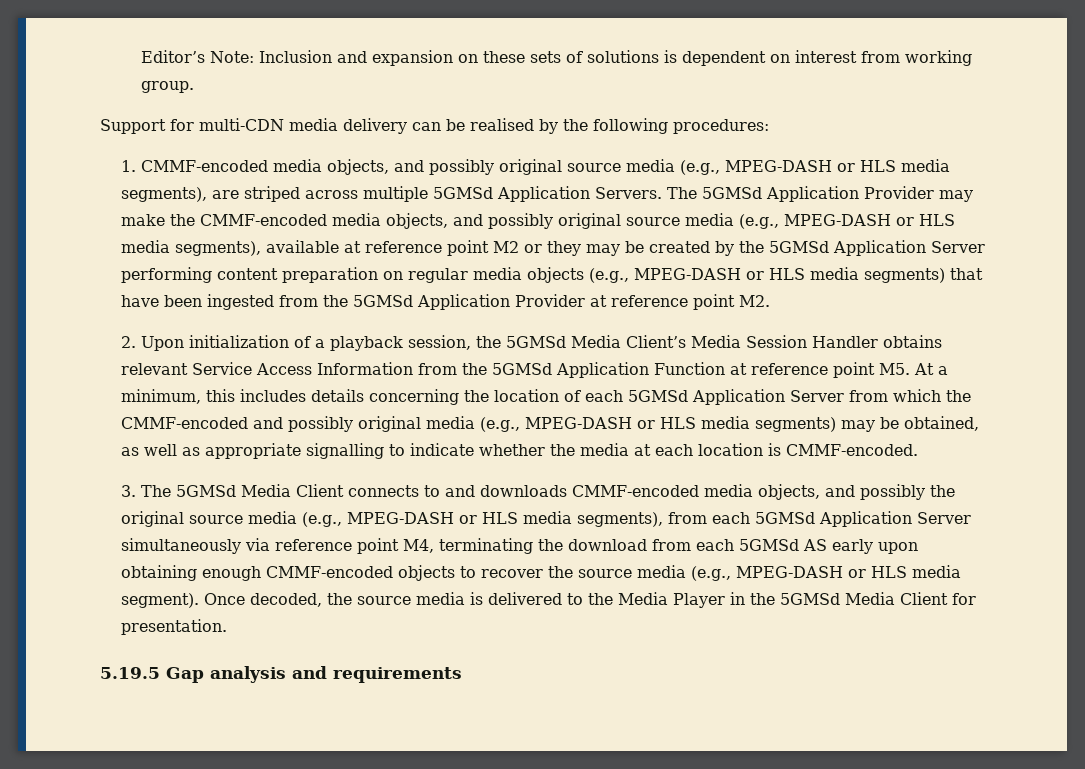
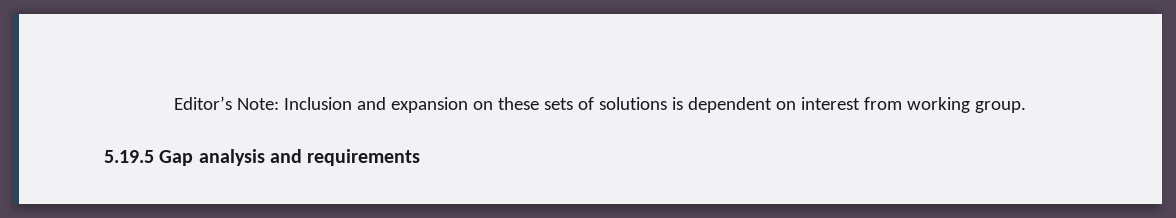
[100,118,769,134] [120,159,950,175] [120,186,973,202] [120,213,955,229] [120,240,985,256] [120,267,983,283] [120,294,770,310] [120,335,942,351] [120,362,948,378] [120,389,971,405] [120,416,979,432] [120,443,918,459] [120,484,955,500] [120,511,971,527] [120,538,918,554] [120,565,961,581] [120,592,976,608] [120,619,227,635] // Support for multi-CDN media delivery can be realised by the following procedures: // 1. CMMF-encoded media objects, and possibly original source media (e.g., MPEG-DASH or HLS media segments), are striped across multiple 5GMSd Application Servers. The 5GMSd Application Provider may make the CMMF-encoded media objects, and possibly original source media (e.g., MPEG-DASH or HLS media segments), available at reference point M2 or they may be created by the 5GMSd Application Server performing content preparation on regular media objects (e.g., MPEG-DASH or HLS media segments) that have been ingested from the 5GMSd Application Provider at reference point M2. // 2. Upon initialization of a playback session, the 5GMSd Media Client’s Media Session Handler obtains relevant Service Access Information from the 5GMSd Application Function at reference point M5. At a minimum, this includes details concerning the location of each 5GMSd Application Server from which the CMMF-encoded and possibly original media (e.g., MPEG-DASH or HLS media segments) may be obtained, as well as appropriate signalling to indicate whether the media at each location is CMMF-encoded. // 3. The 5GMSd Media Client connects to and downloads CMMF-encoded media objects, and possibly the original source media (e.g., MPEG-DASH or HLS media segments), from each 5GMSd Application Server simultaneously via reference point M4, terminating the download from each 5GMSd AS early upon obtaining enough CMMF-encoded objects to recover the source media (e.g., MPEG-DASH or HLS media segment). Once decoded, the source media is delivered to the Media Player in the 5GMSd Media Client for presentation. -> (1027, 107) none

